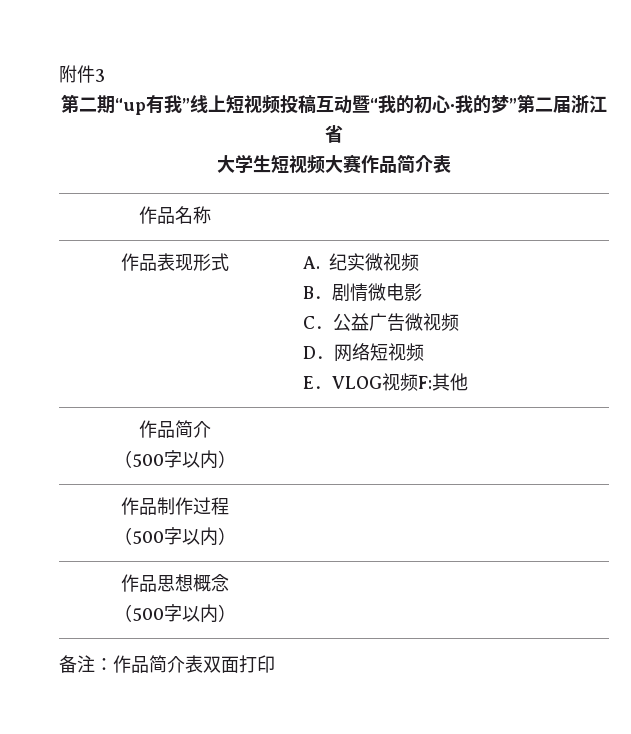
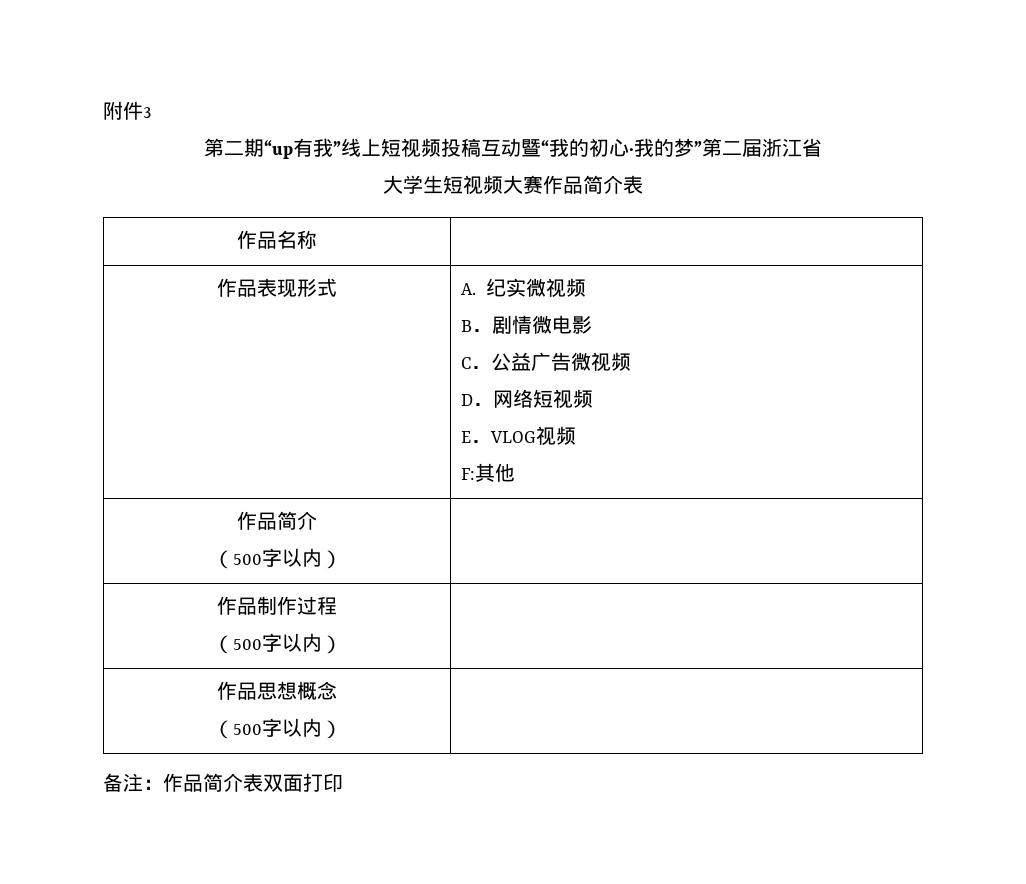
(418, 382) none -> (577, 435) //

